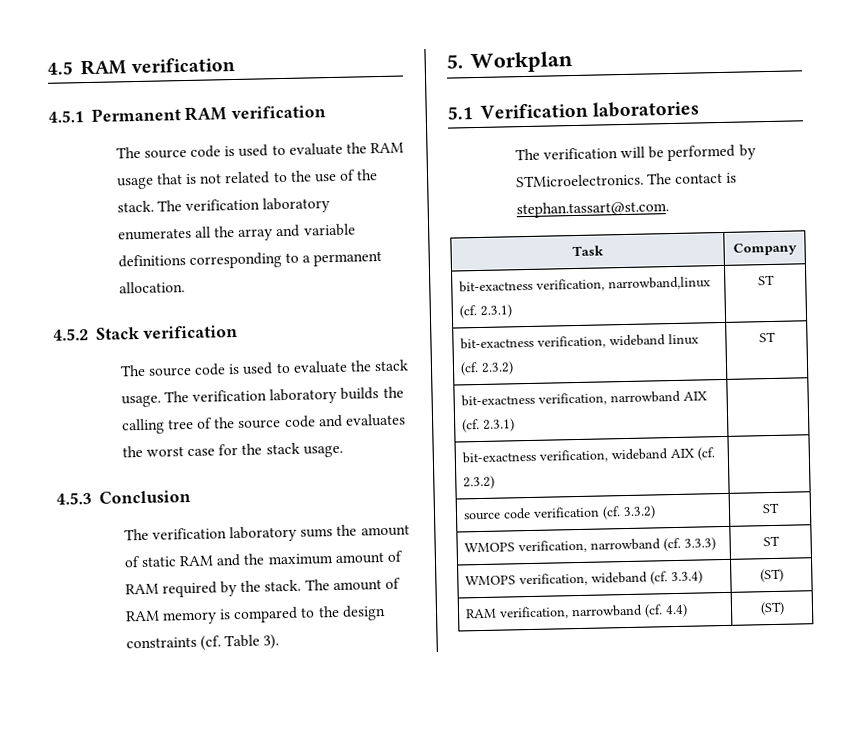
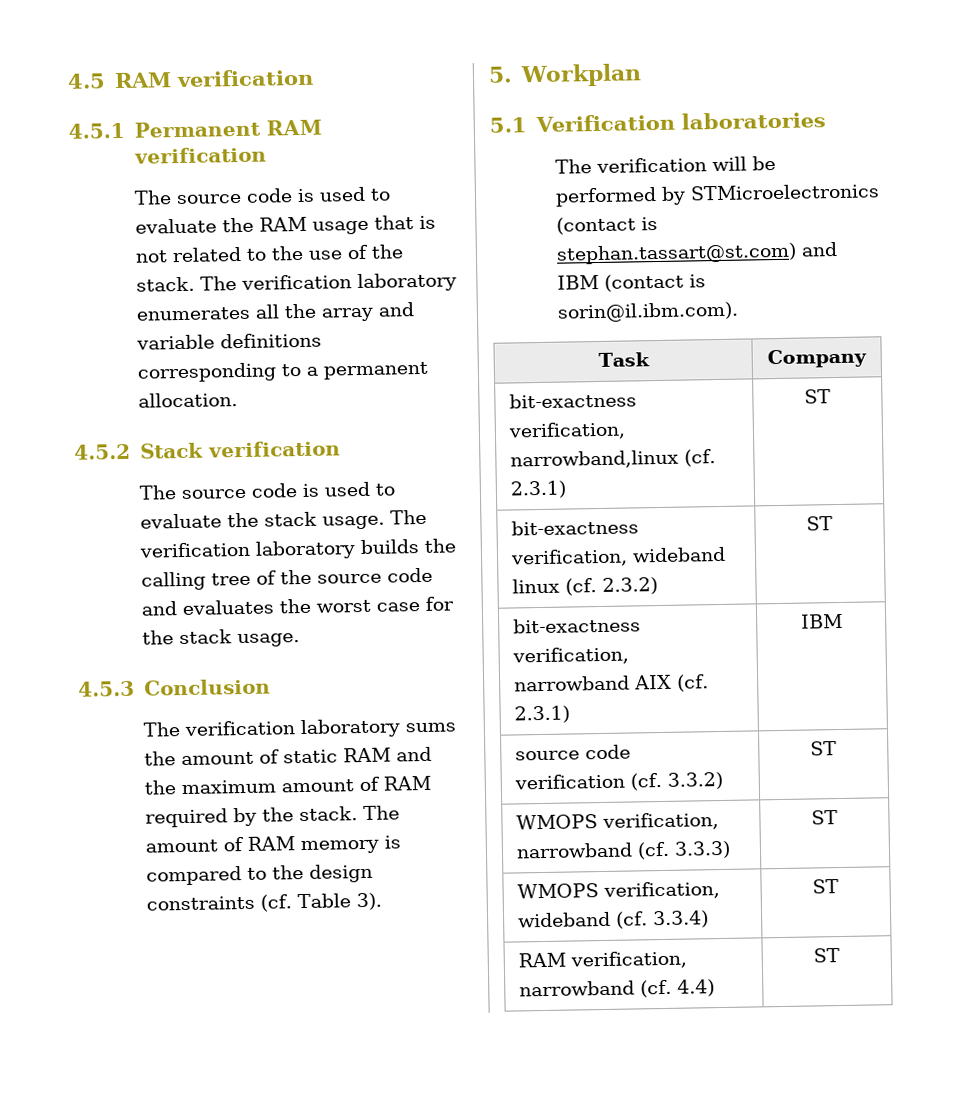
[515,172,738,188] [515,200,669,219] STMicroelectronics. The contact is stephan.tassart@st.com. -> [689,183,880,201] [555,216,658,235] [555,241,838,265] [556,273,706,292] [556,301,739,323] STMicroelectronics (contact is stephan.tassart@st.com) and IBM (contact is sorin@il.ibm.com).
[462,447,716,464] [463,475,496,490] // bit-exactness verification, wideband AIX (cf. 2.3.2) | -> [800,613,843,629] IBM
[759,568,784,583] (ST) -> [812,879,839,894] ST
[759,601,785,616] (ST) -> [813,948,840,963] ST

